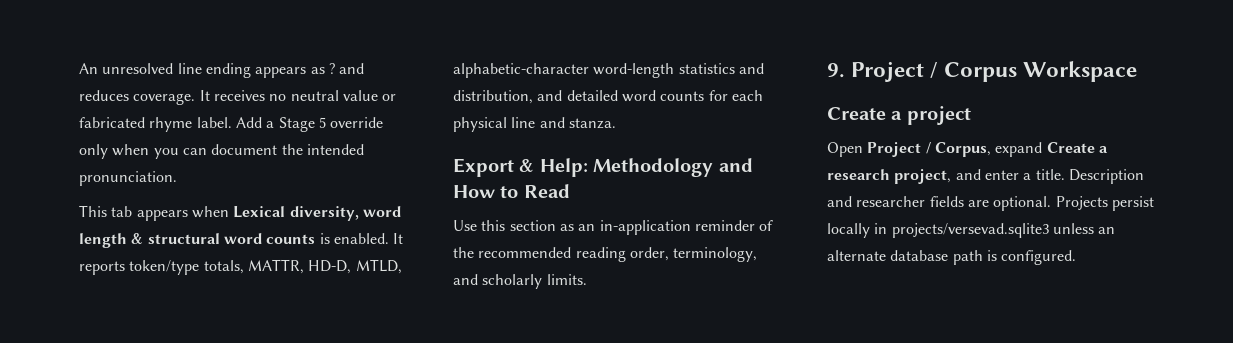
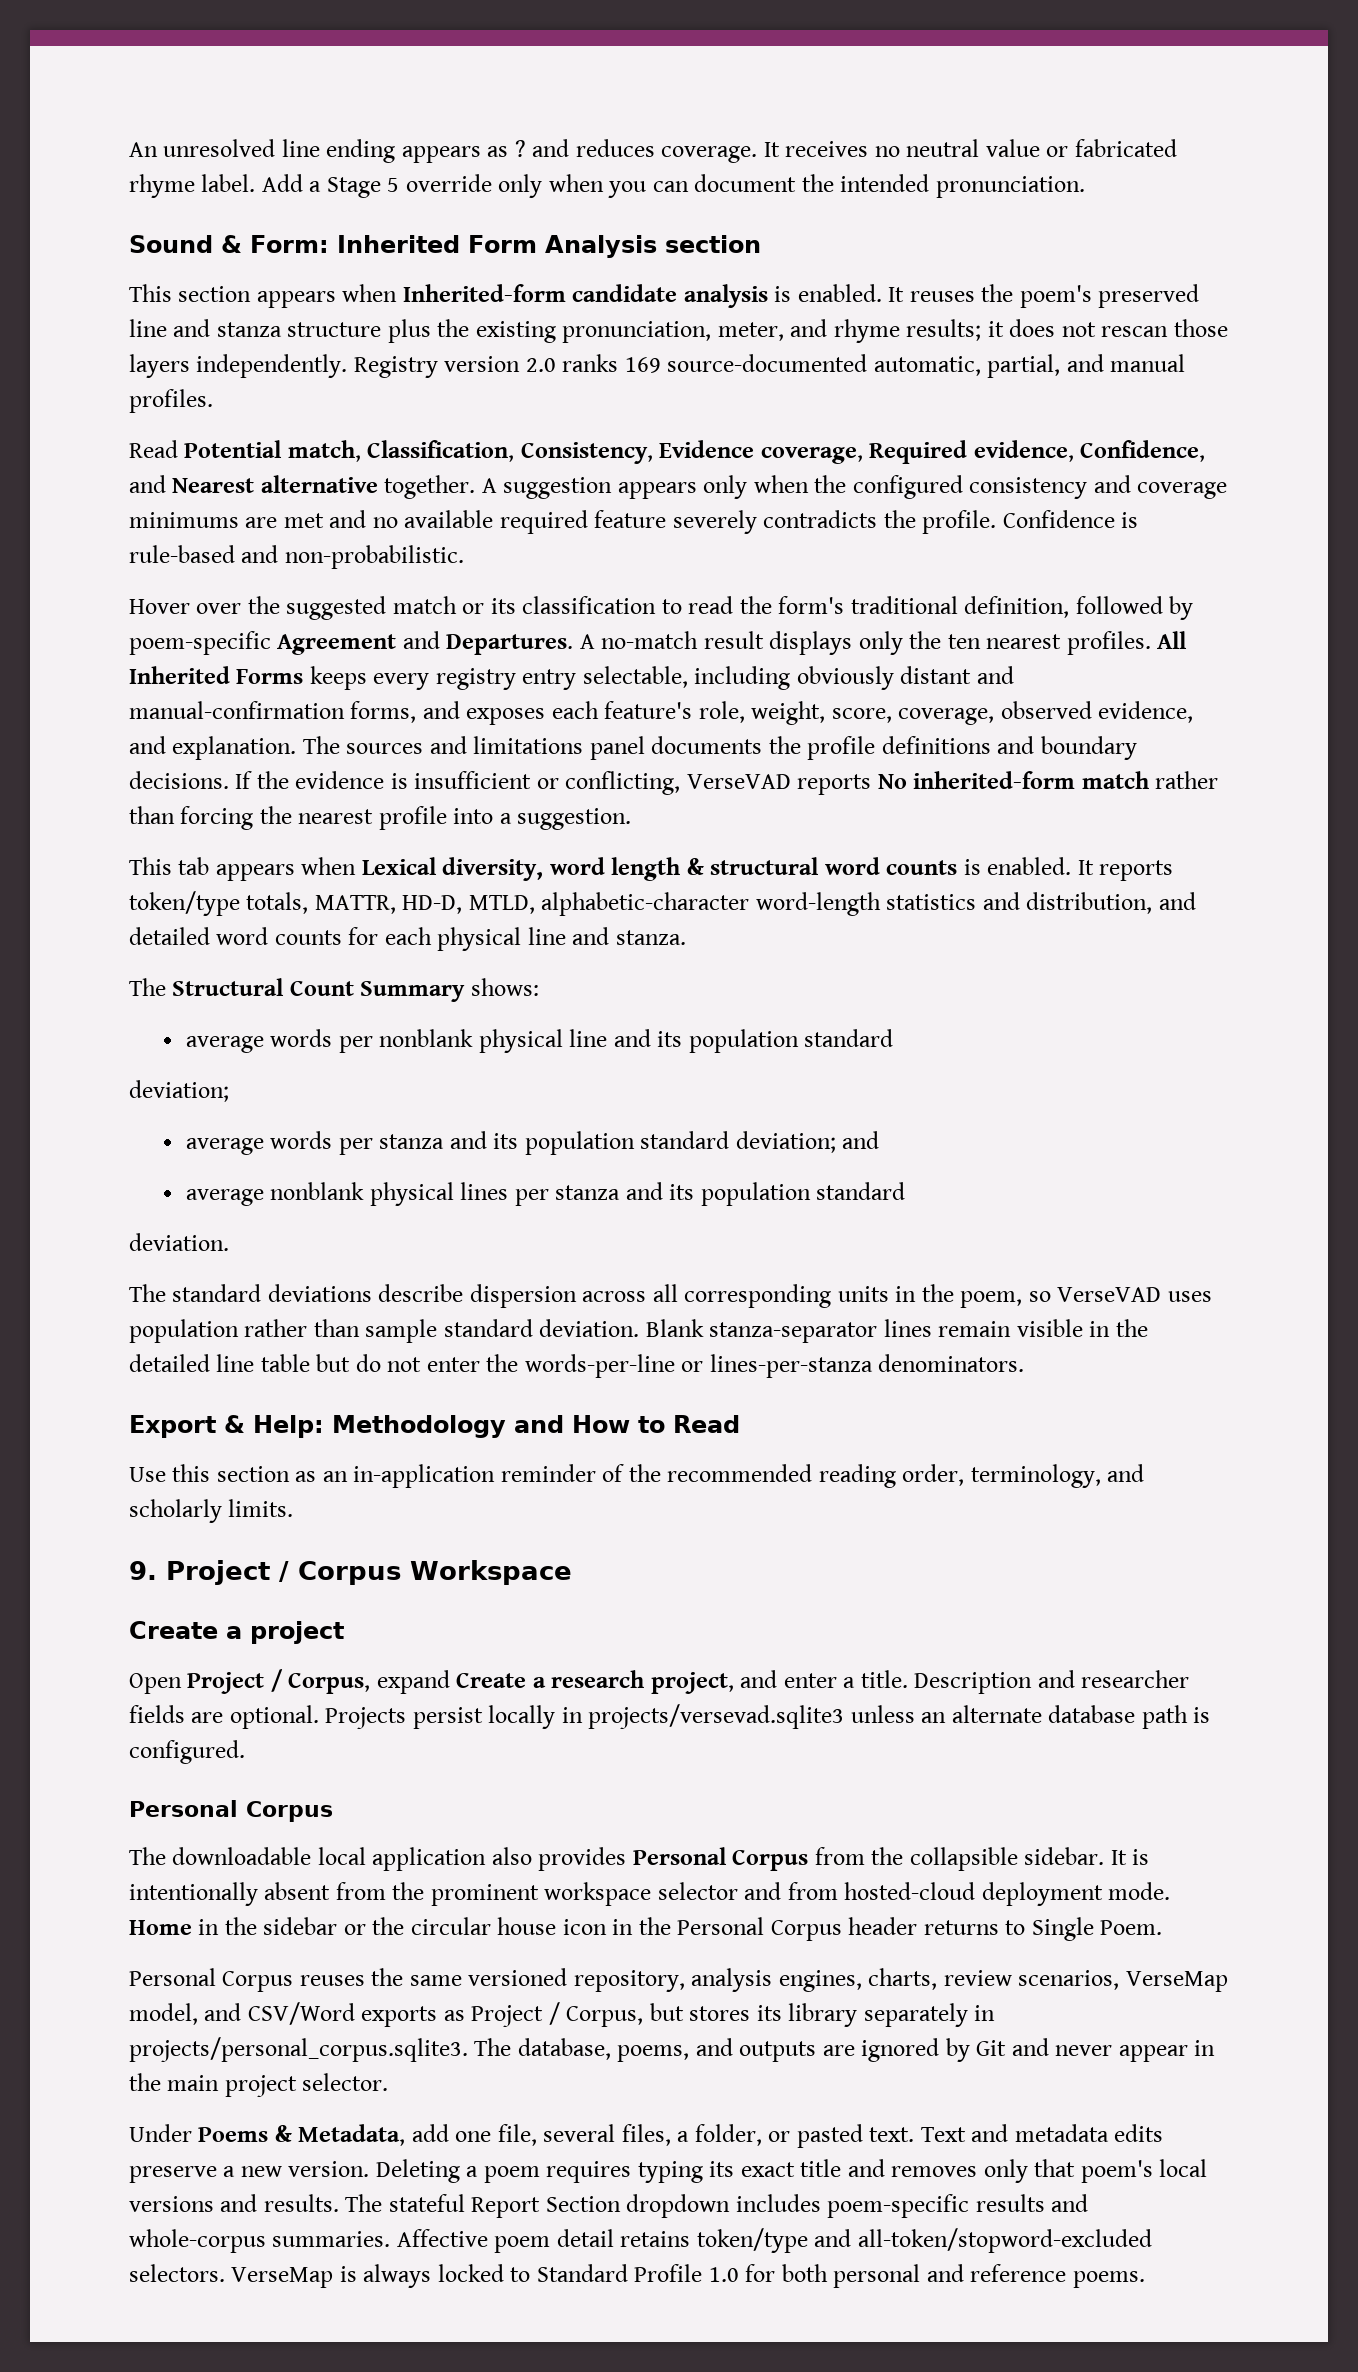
(177, 178) none -> [129,235,761,258] [129,284,1200,308] [129,319,1228,343] [129,354,1186,378] [129,389,213,413] [129,440,1206,464] [129,475,1228,499] [129,510,1139,534] [129,545,464,569] [129,596,1194,620] [129,631,1188,655] [129,666,1014,690] [129,701,1194,725] [129,736,1137,760] [129,771,1219,795] [129,806,632,830] // Sound & Form: Inherited Form Analysis section // This section appears when Inherited-form candidate analysis is enabled. It reuses the poem's preserved line and stanza structure plus the existing pronunciation, meter, and rhyme results; it does not rescan those layers independently. Registry version 2.0 ranks 169 source-documented automatic, partial, and manual profiles. // Read Potential match, Classification, Consistency, Evidence coverage, Required evidence, Confidence, and Nearest alternative together. A suggestion appears only when the configured consistency and coverage minimums are met and no available required feature severely contradicts the profile. Confidence is rule-based and non-probabilistic. // Hover over the suggested match or its classification to read the form's traditional definition, followed by poem-specific Agreement and Departures. A no-match result displays only the ten nearest profiles. All Inherited Forms keeps every registry entry selectable, including obviously distant and manual-confirmation forms, and exposes each feature's role, weight, score, coverage, observed evidence, and explanation. The sources and limitations panel documents the profile definitions and boundary decisions. If the evidence is insufficient or conflicting, VerseVAD reports No inherited-form match rather than forcing the nearest profile into a suggestion.
(616, 123) none -> [129,978,539,1002] [185,1029,894,1053] [129,1080,229,1102] [185,1131,880,1155] [185,1182,906,1206] [129,1233,229,1251] [129,1284,1212,1308] [129,1319,1148,1343] [129,1354,1025,1378] // The Structural Count Summary shows: // average words per nonblank physical line and its population standard // deviation; // average words per stanza and its population standard deviation; and // average nonblank physical lines per stanza and its population standard // deviation. // The standard deviations describe dispersion across all corresponding units in the poem, so VerseVAD uses population rather than sample standard deviation. Blank stanza-separator lines remain visible in the detailed line table but do not enter the words-per-line or lines-per-stanza denominators.
(1077, 257) none -> [129,1800,333,1822] [129,1847,1150,1871] [129,1882,1171,1906] [129,1917,1163,1941] [129,1968,1228,1992] [129,2002,996,2027] [129,2037,1216,2062] [129,2073,389,2097] [129,2124,1164,2148] [129,2159,1208,2183] [129,2194,1089,2218] [129,2228,1152,2253] [129,2264,1145,2288] // Personal Corpus // The downloadable local application also provides Personal Corpus from the collapsible sidebar. It is intentionally absent from the prominent workspace selector and from hosted-cloud deployment mode. Home in the sidebar or the circular house icon in the Personal Corpus header returns to Single Poem. // Personal Corpus reuses the same versioned repository, analysis engines, charts, review scenarios, VerseMap model, and CSV/Word exports as Project / Corpus, but stores its library separately in projects/personal_corpus.sqlite3. The database, poems, and outputs are ignored by Git and never appear in the main project selector. // Under Poems & Metadata, add one file, several files, a folder, or pasted text. Text and metadata edits preserve a new version. Deleting a poem requires typing its exact title and removes only that poem's local versions and results. The stateful Report Section dropdown includes poem-specific results and whole-corpus summaries. Affective poem detail retains token/type and all-token/stopword-excluded selectors. VerseMap is always locked to Standard Profile 1.0 for both personal and reference poems.

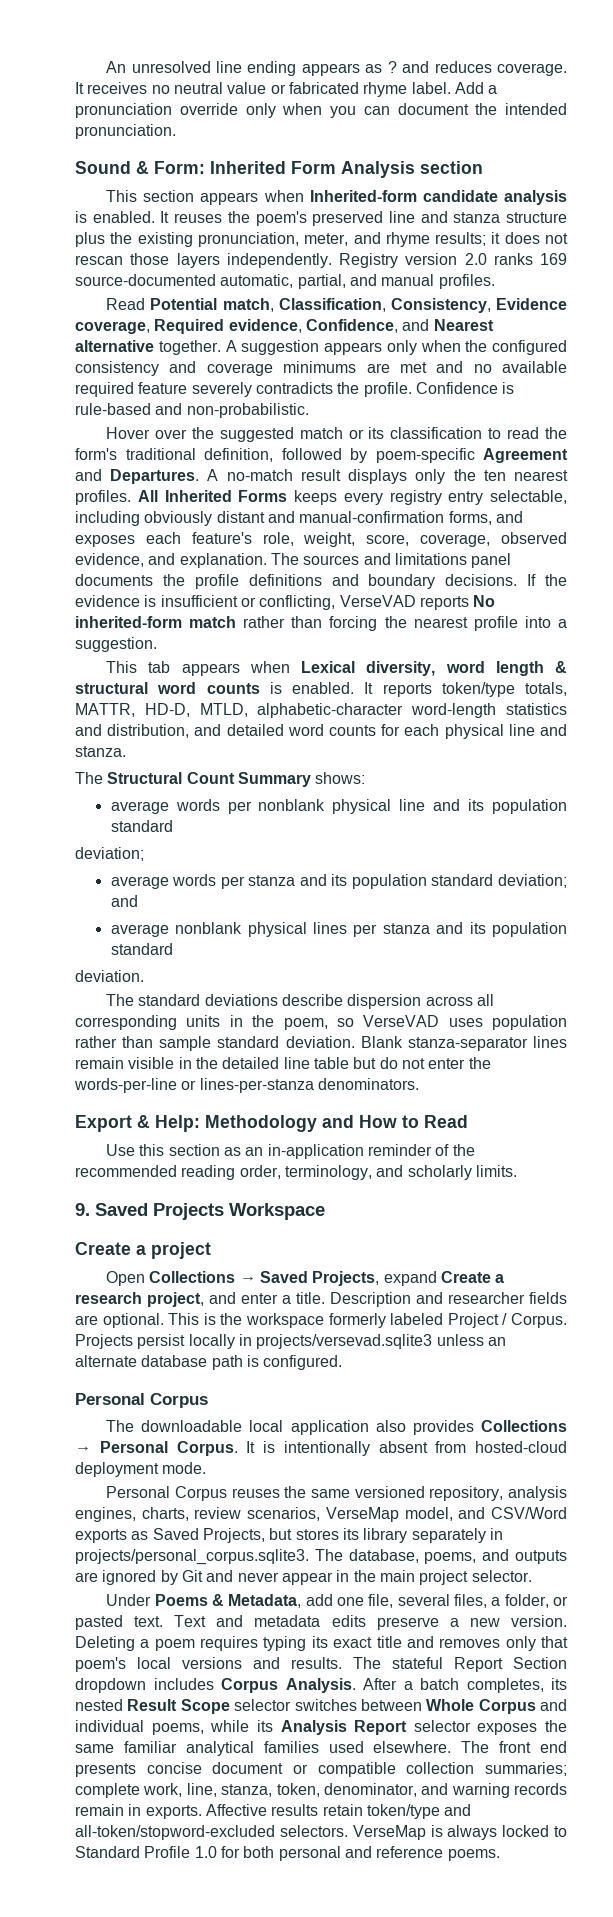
[326,177,400,198] Stage 5 -> [75,103,172,118] pronunciation
[166,1560,401,1585] Project / Corpus -> [95,1203,224,1220] Saved Projects
[187,1669,371,1694] Project / Corpus, -> [149,1271,380,1286] Collections → Saved Projects,
(319, 1717) none -> [168,1313,567,1328] This is the workspace formerly labeled Project / Corpus.
[632,1847,1105,1871] Personal Corpus from the collapsible sidebar. -> [481,1420,567,1432] [75,1441,238,1456] Collections → Personal Corpus.
[392,1882,1171,1906] [129,1917,1163,1941] the prominent workspace selector and from hosted-cloud deployment mode. Home in the sidebar or the circular house icon in the Personal Corpus header returns to Single Poem. -> [475,1441,567,1453] [75,1462,207,1477] hosted-cloud deployment mode.
[471,2002,644,2027] Project / Corpus, -> [152,1528,265,1543] Saved Projects,
[827,2194,1089,2218] [129,2229,691,2253] poem-specific results and whole-corpus summaries. Affective poem detail retains -> [221,1678,567,1693] [75,1699,567,1714] [75,1720,567,1735] [75,1741,567,1756] [75,1762,568,1777] [75,1783,567,1798] [75,1804,363,1819] Corpus Analysis. After a batch completes, its nested Result Scope selector switches between Whole Corpus and individual poems, while its Analysis Report selector exposes the same familiar analytical families used elsewhere. The front end presents concise document or compatible collection summaries; complete work, line, stanza, token, denominator, and warning records remain in exports. Affective results retain

